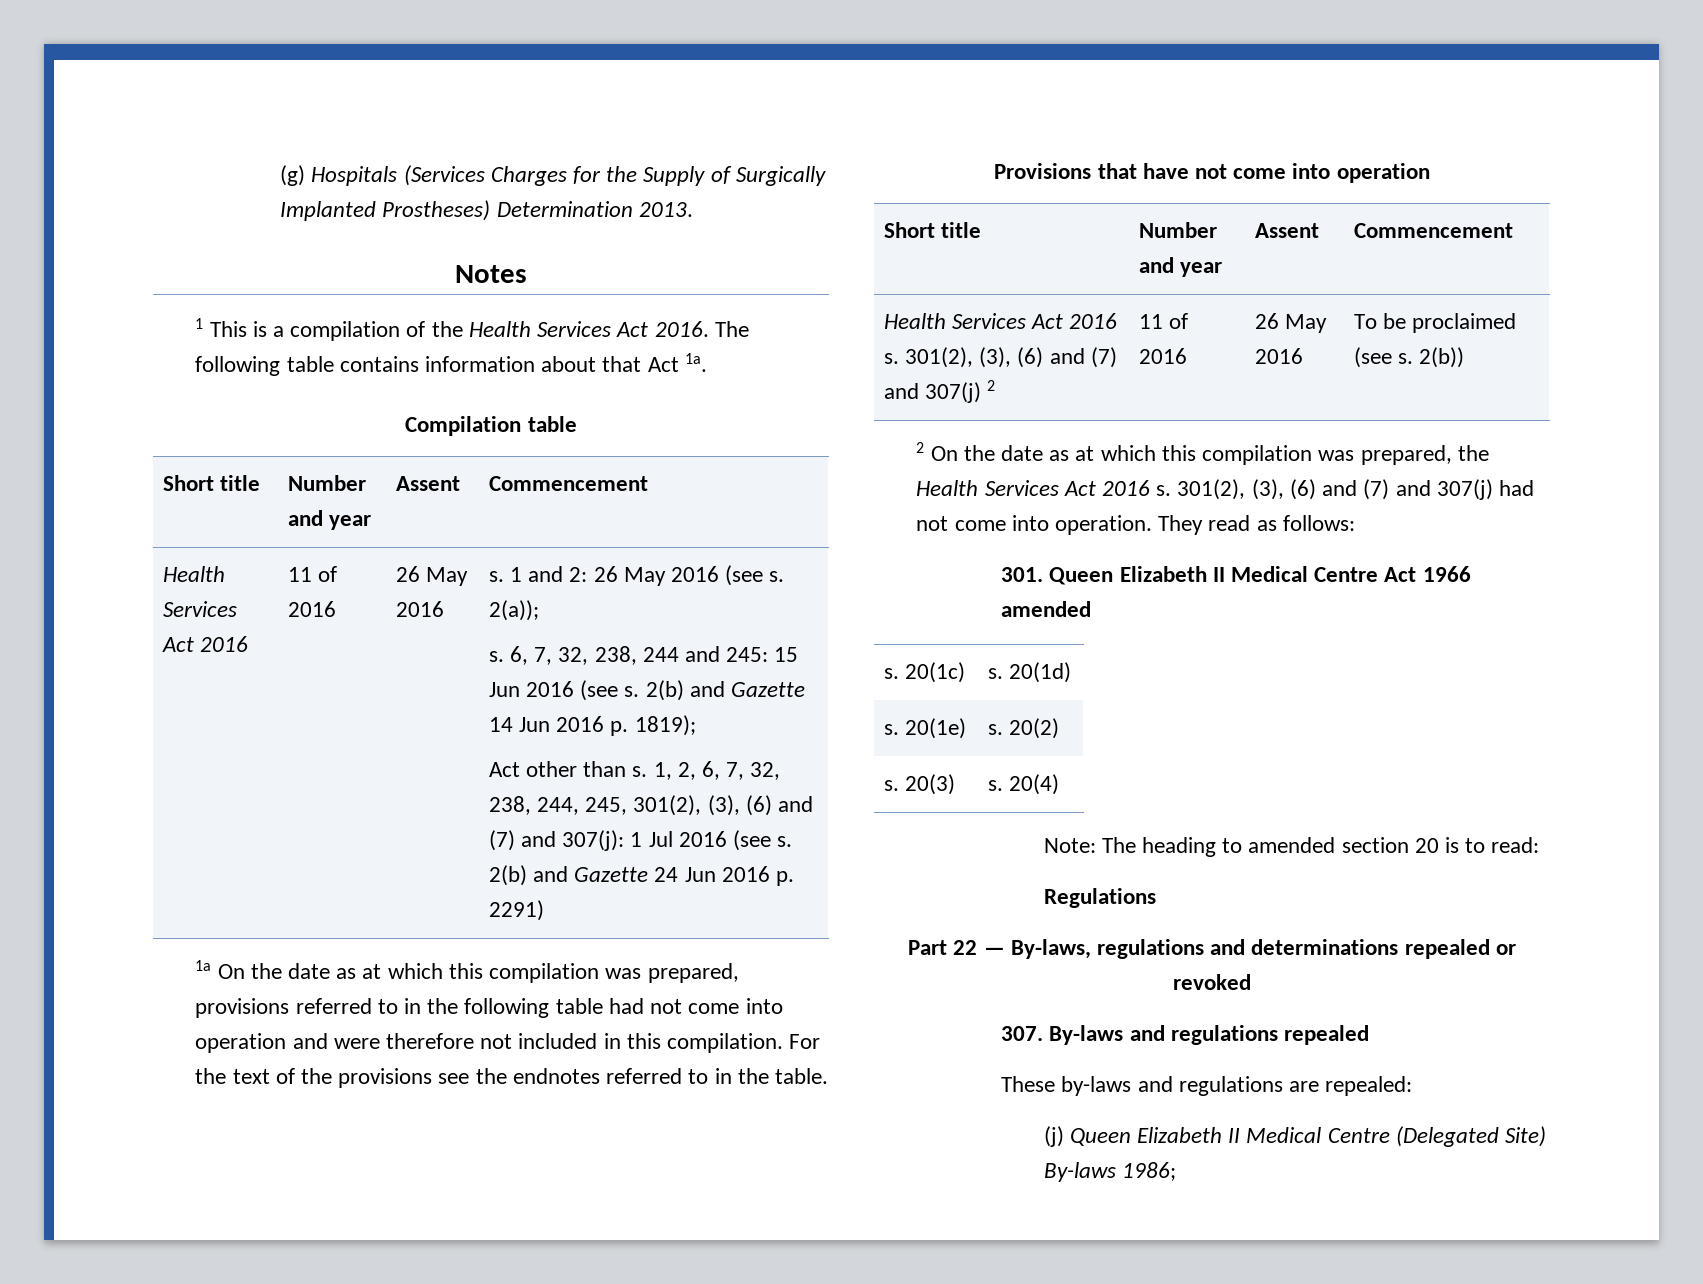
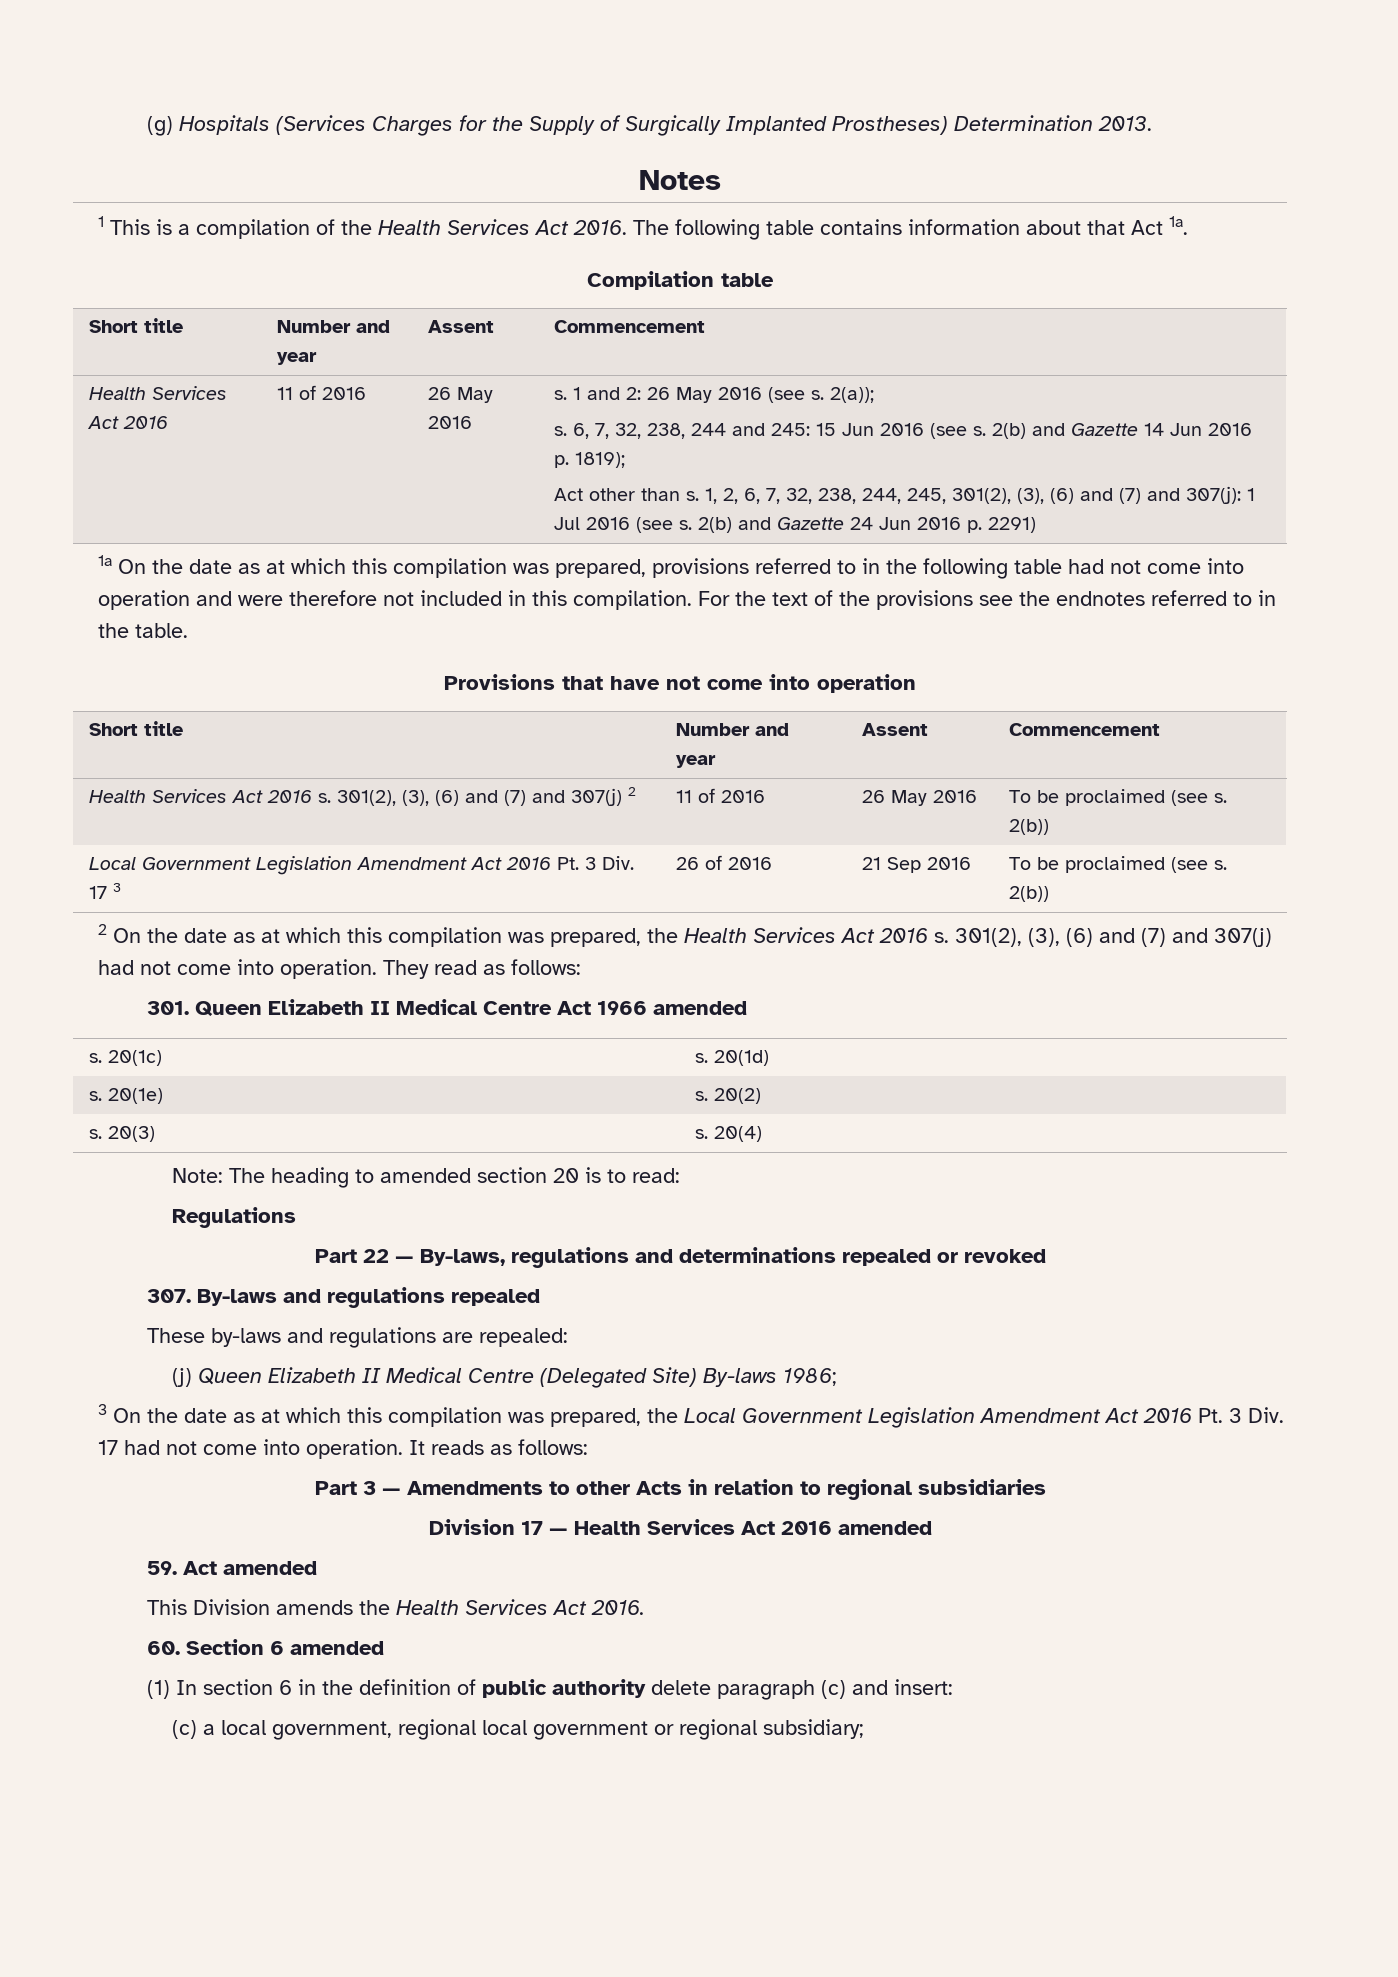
(1465, 357) none -> [89,856,635,875] [89,883,122,899] [676,855,773,870] [862,857,972,873] [1009,856,1228,873] [1009,886,1050,902] // Local Government Legislation Amendment Act 2016 Pt. 3 Div. 17 3 | 26 of 2016 | 21 Sep 2016 | To be proclaimed (see s. 2(b))
(1176, 1171) none -> [97,1404,1284,1428] [97,1439,588,1459] [314,1479,1046,1500] [428,1519,932,1535] [147,1561,318,1575] [147,1599,646,1615] [147,1639,385,1655] [147,1679,954,1700] [171,1719,864,1740] // 3 On the date as at which this compilation was prepared, the Local Government Legislation Amendment Act 2016 Pt. 3 Div. 17 had not come into operation. It reads as follows: // Part 3 — Amendments to other Acts in relation to regional subsidiaries // Division 17 — Health Services Act 2016 amended // 59. Act amended // This Division amends the Health Services Act 2016. // 60. Section 6 amended // (1) In section 6 in the definition of public authority delete paragraph (c) and insert: // (c) a local government, regional local government or regional subsidiary;

